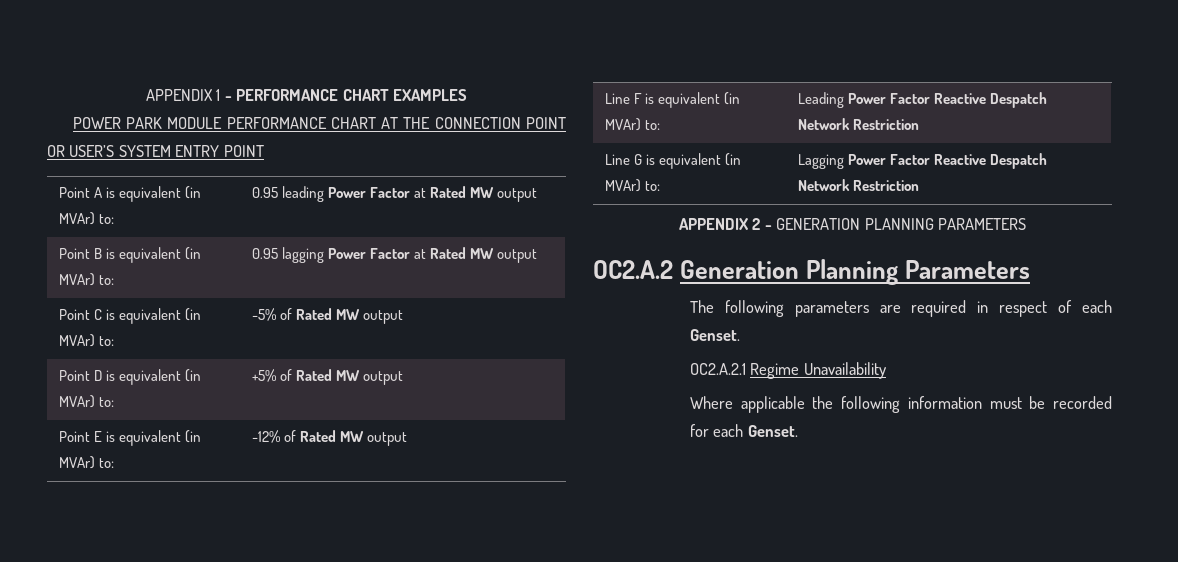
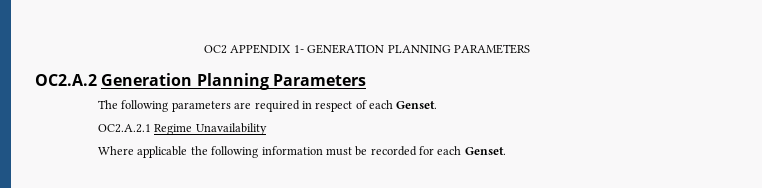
[145,89,468,101] [72,117,566,129] [47,145,264,157] [58,186,202,202] [58,212,114,225] [251,186,538,202] [58,247,202,263] [58,273,114,286] [251,247,538,263] [58,308,202,324] [58,334,114,347] [251,308,404,324] [58,369,202,385] [58,395,114,408] [251,369,404,385] [58,430,202,446] [58,456,114,469] [251,430,408,446] [604,92,741,108] [604,118,660,131] [797,92,1048,108] [797,118,919,130] [604,153,742,169] [604,179,660,192] [797,153,1048,169] [797,179,919,191] [678,218,772,230] APPENDIX 1 - PERFORMANCE CHART EXAMPLES // POWER PARK MODULE PERFORMANCE CHART AT THE CONNECTION POINT OR USER’S SYSTEM ENTRY POINT // Point A is equivalent (in MVAr) to: | 0.95 leading Power Factor at Rated MW output // Point B is equivalent (in MVAr) to: | 0.95 lagging Power Factor at Rated MW output // Point C is equivalent (in MVAr) to: | -5% of Rated MW output // Point D is equivalent (in MVAr) to: | +5% of Rated MW output // Point E is equivalent (in MVAr) to: | -12% of Rated MW output // Line F is equivalent (in MVAr) to: | Leading Power Factor Reactive Despatch Network Restriction // Line G is equivalent (in MVAr) to: | Lagging Power Factor Reactive Despatch Network Restriction // APPENDIX 2 - -> [204,44,304,54] OC2 APPENDIX 1-

